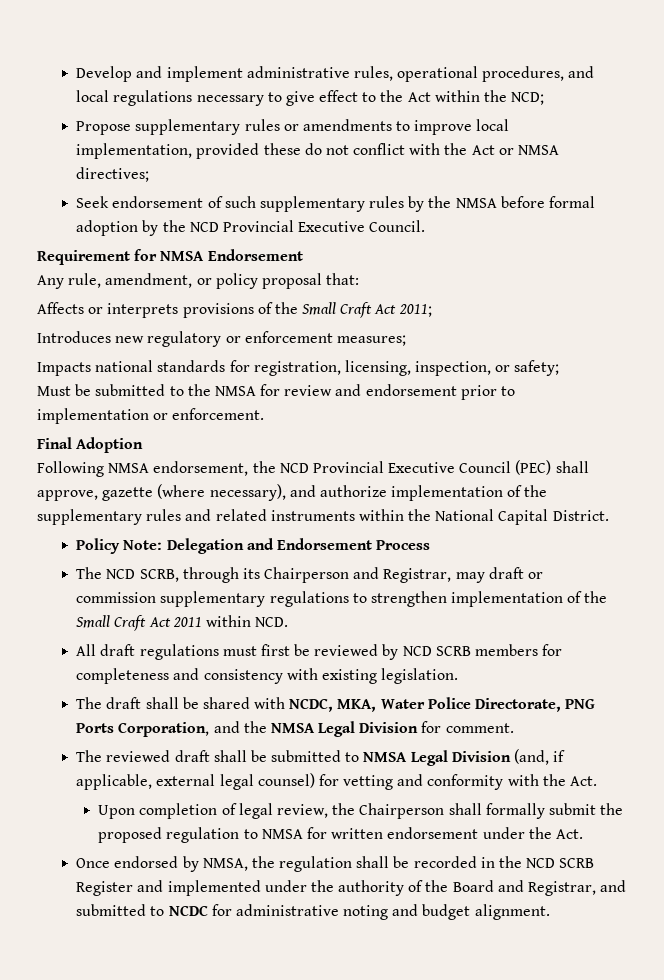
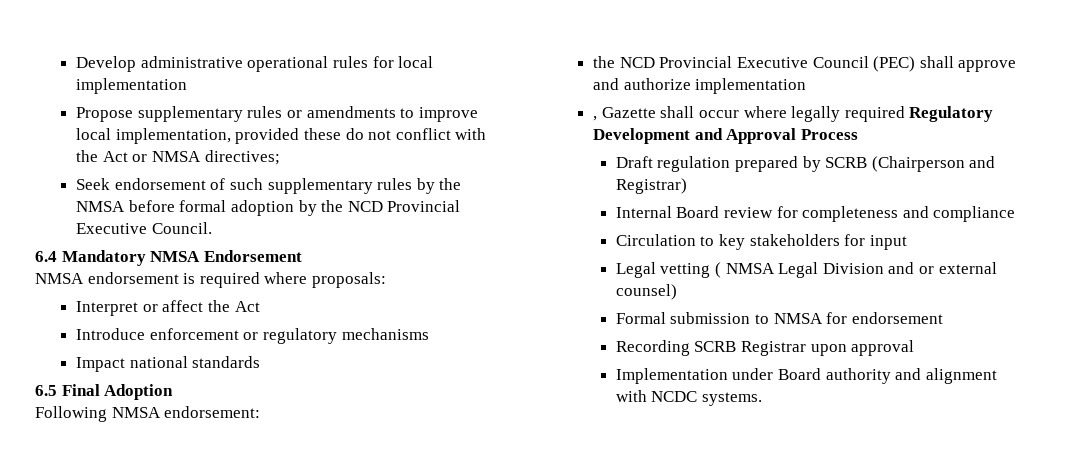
[136,66,595,82] [76,90,545,106] and implement administrative rules, operational procedures, and local regulations necessary to give effect to the Act within the NCD; -> [140,56,434,72] [76,78,188,94] administrative operational rules for local implementation
[37,249,158,265] Requirement for -> [35,250,146,266] 6.4 Mandatory
[37,273,360,289] [37,302,432,318] [37,331,406,347] [37,360,560,376] [37,384,516,400] [37,408,265,424] Any rule, amendment, or policy proposal that: // Affects or interprets provisions of the Small Craft Act 2011; // Introduces new regulatory or enforcement measures; // Impacts national standards for registration, licensing, inspection, or safety; // Must be submitted to the NMSA for review and endorsement prior to implementation or enforcement. // -> [35,272,386,288] [76,300,260,316] [76,328,429,344] [76,356,261,372] [35,385,57,396] NMSA endorsement is required where proposals: // Interpret or affect the Act // Introduce enforcement or regulatory mechanisms // Impact national standards // 6.5
[153,461,249,476] endorsement, -> [164,406,261,418] endorsement: //
[37,484,286,501] approve, gazette (where necessary), -> [958,60,1017,72] approve
[507,485,548,497] [37,509,609,525] [76,538,431,554] [76,567,544,583] [76,591,608,607] [76,615,289,631] [76,644,563,660] [76,668,459,684] [76,697,596,712] [76,721,514,737] [76,749,566,766] [76,773,598,790] [98,803,624,819] [98,827,240,843] of the supplementary rules and related instruments within the National Capital District. // Policy Note: Delegation and Endorsement Process // The NCD SCRB, through its Chairperson and Registrar, may draft or commission supplementary regulations to strengthen implementation of the Small Craft Act 2011 within NCD. // All draft regulations must first be reviewed by NCD SCRB members for completeness and consistency with existing legislation. // The draft shall be shared with NCDC, MKA, Water Police Directorate, PNG Ports Corporation, and the NMSA Legal Division for comment. // The reviewed draft shall be submitted to NMSA Legal Division (and, if applicable, external legal counsel) for vetting and conformity with the Act. // Upon completion of legal review, the Chairperson shall formally submit the proposed regulation -> [593,106,994,122] [593,128,859,144] [615,156,996,172] [615,178,687,194] [615,206,1016,222] [615,234,907,250] [615,262,997,278] [615,284,677,300] [615,312,751,324] // , Gazette shall occur where legally required Regulatory Development and Approval Process // Draft regulation prepared by SCRB (Chairperson and Registrar) // Internal Board review for completeness and compliance // Circulation to key stakeholders for input // Legal vetting ( NMSA Legal Division and or external counsel) // Formal submission
[331,827,583,839] [76,856,595,872] [76,880,627,896] [76,904,550,920] written endorsement under the Act. // Once endorsed by NMSA, the regulation shall be recorded in the NCD SCRB Register and implemented under the authority of the Board and Registrar, and submitted to NCDC for administrative noting and budget alignment. -> [851,312,943,324] [615,340,915,356] [615,368,997,384] [615,390,762,406] endorsement // Recording SCRB Registrar upon approval // Implementation under Board authority and alignment with NCDC systems.

